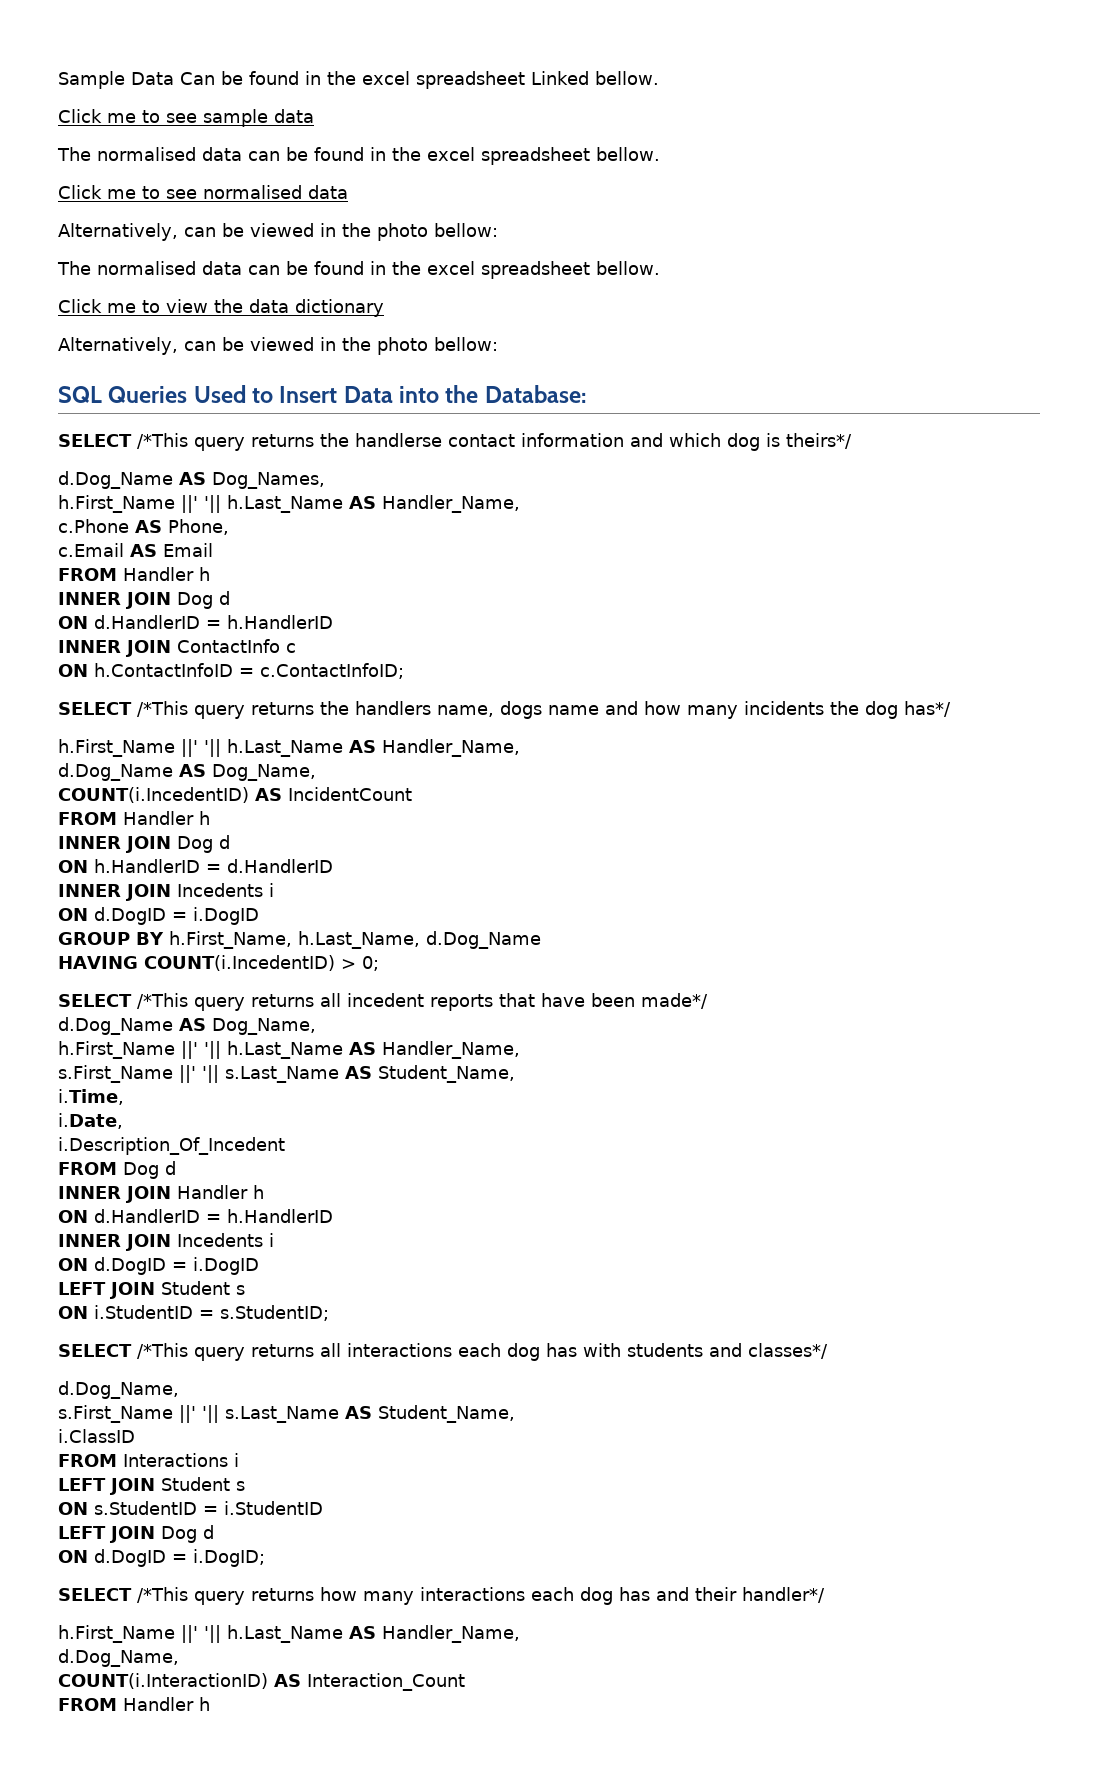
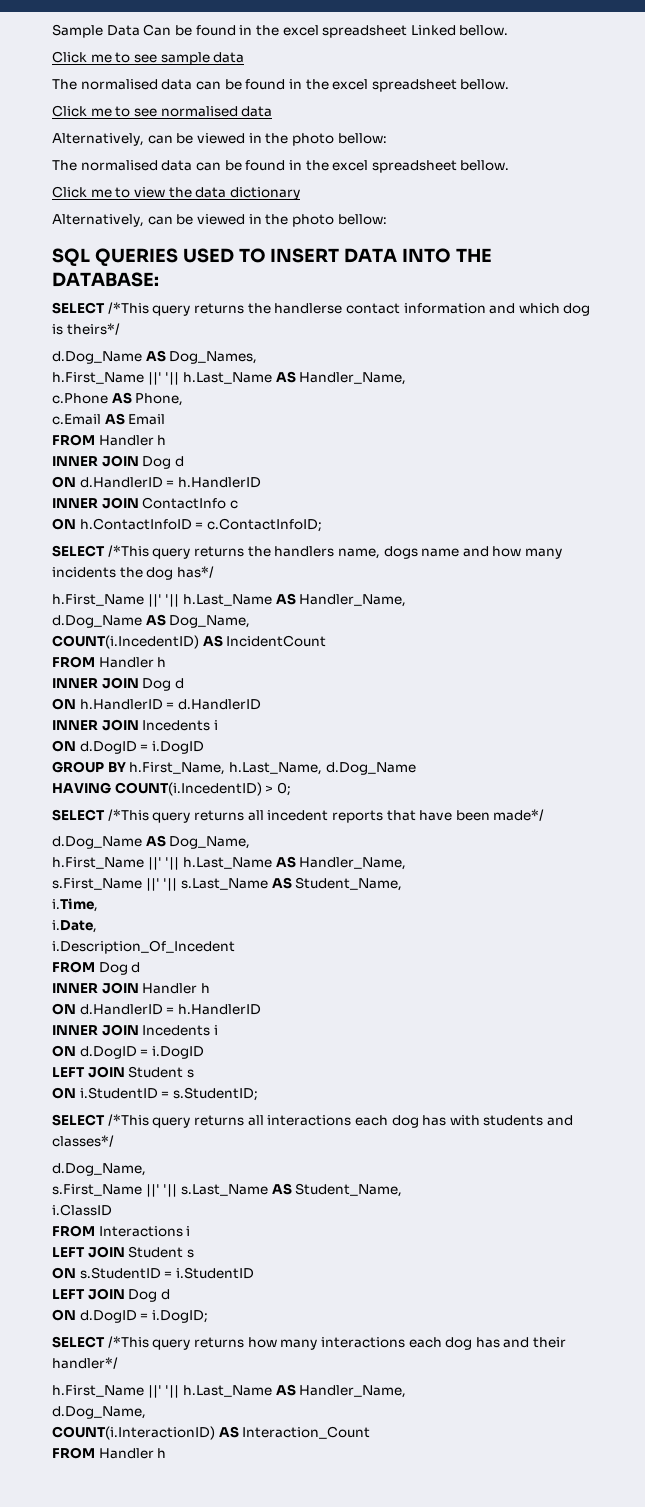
[108,385,586,403] Queries Used to Insert Data into the Database: -> [94,248,493,266] [52,272,159,287] QUERIES USED TO INSERT DATA INTO THE DATABASE:

